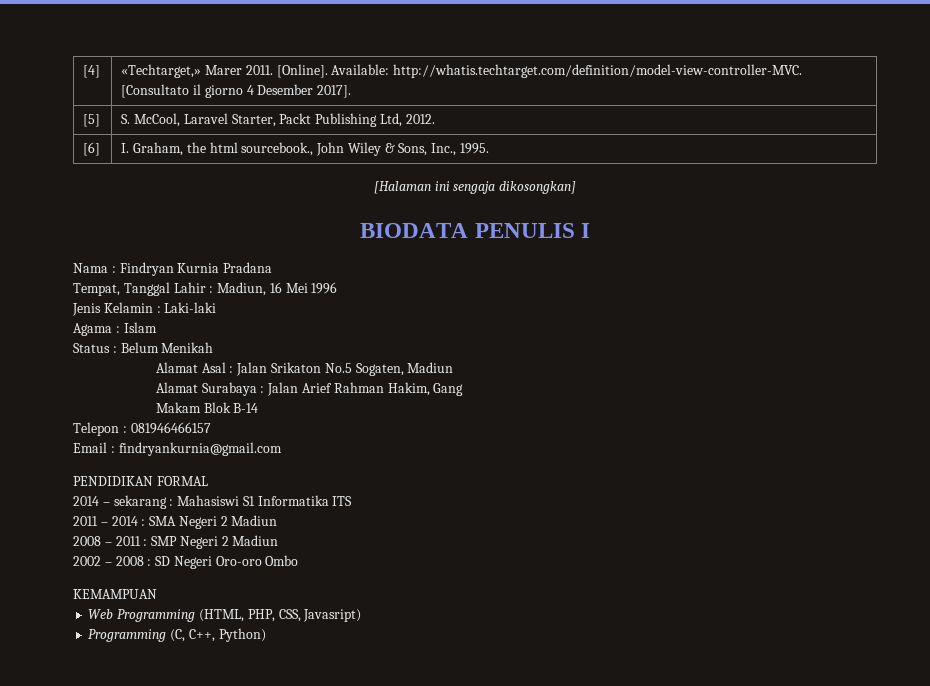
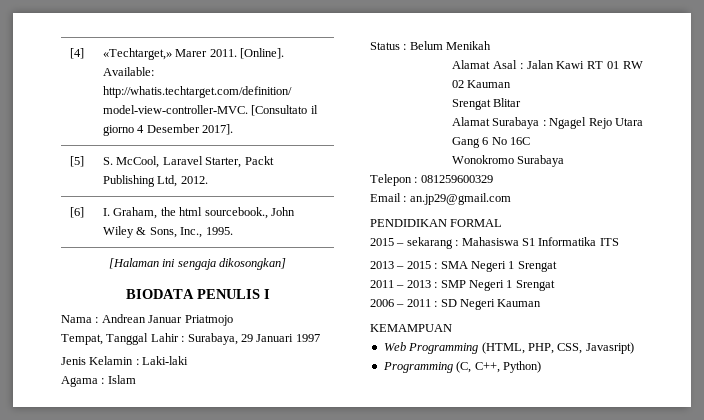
[119,262,273,276] Findryan Kurnia Pradana -> [101,314,233,326] Andrean Januar Priatmojo
[217,282,338,296] Madiun, 16 Mei 1996 -> [187,333,320,345] Surabaya, 29 Januari 1997
[271,362,454,376] [155,382,464,396] [155,402,259,413] Srikaton No.5 Sogaten, Madiun // Alamat Surabaya : Jalan Arief Rahman Hakim, Gang // Makam Blok B-14 -> [556,61,643,69] [451,80,512,88] [451,98,522,110] [451,117,643,129] [451,137,531,148] [451,155,565,167] Kawi RT 01 RW 02 Kauman // Srengat Blitar // Alamat Surabaya : Ngagel Rejo Utara Gang 6 No 16C // Wonokromo Surabaya
[130,422,211,434] 081946466157 -> [420,175,493,183] 081259600329
[118,442,282,456] findryankurnia@gmail.com -> [409,193,511,205] an.jp29@gmail.com
[73,496,99,506] 2014 -> [370,238,394,246] 2015
[177,495,240,506] Mahasiswi -> [461,237,519,246] Mahasiswa
[73,515,278,529] [73,535,279,549] [73,555,299,569] 2011 – 2014 : SMA Negeri 2 Madiun // 2008 – 2011 : SMP Negeri 2 Madiun // 2002 – 2008 : SD Negeri Oro-oro Ombo -> [370,261,557,272] [370,280,555,291] [370,299,542,310] 2013 – 2015 : SMA Negeri 1 Srengat // 2011 – 2013 : SMP Negeri 1 Srengat // 2006 – 2011 : SD Negeri Kauman

